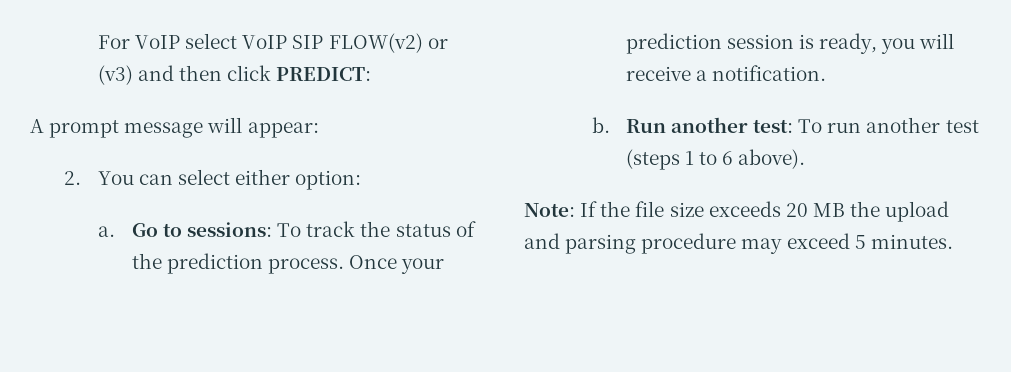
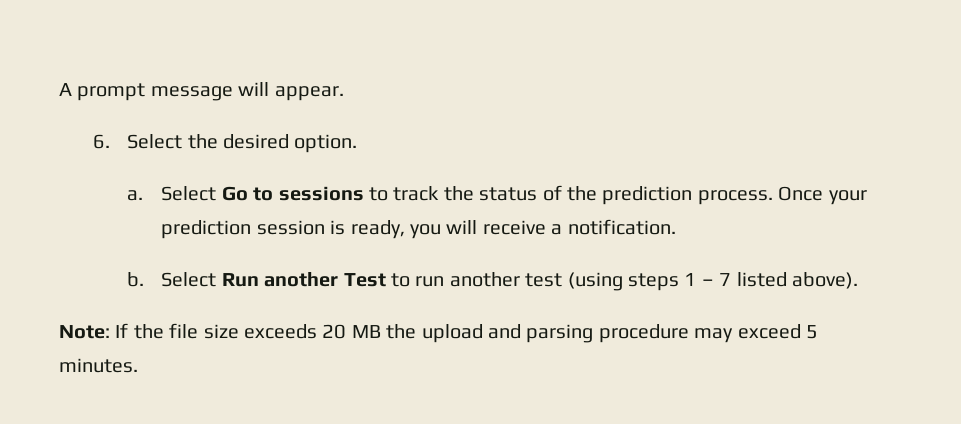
[97,33,448,53] [97,65,372,85] [30,117,319,138] [63,169,362,190] For VoIP select VoIP SIP FLOW(v2) or (v3) and then click PREDICT: // A prompt message will appear: // 2. You can select either option: -> [59,82,344,101] [93,134,358,153] A prompt message will appear. // 6. Select the desired option.
(115, 231) none -> [161,186,217,201] Select
[187,222,302,237] sessions: To -> [278,186,388,201] sessions to
(610, 125) none -> [161,272,217,287] Select
[753,119,823,133] test: To -> [343,273,410,287] Test to
[625,149,734,170] (steps 1 to 6 -> [567,272,787,291] (using steps 1 – 7 listed

